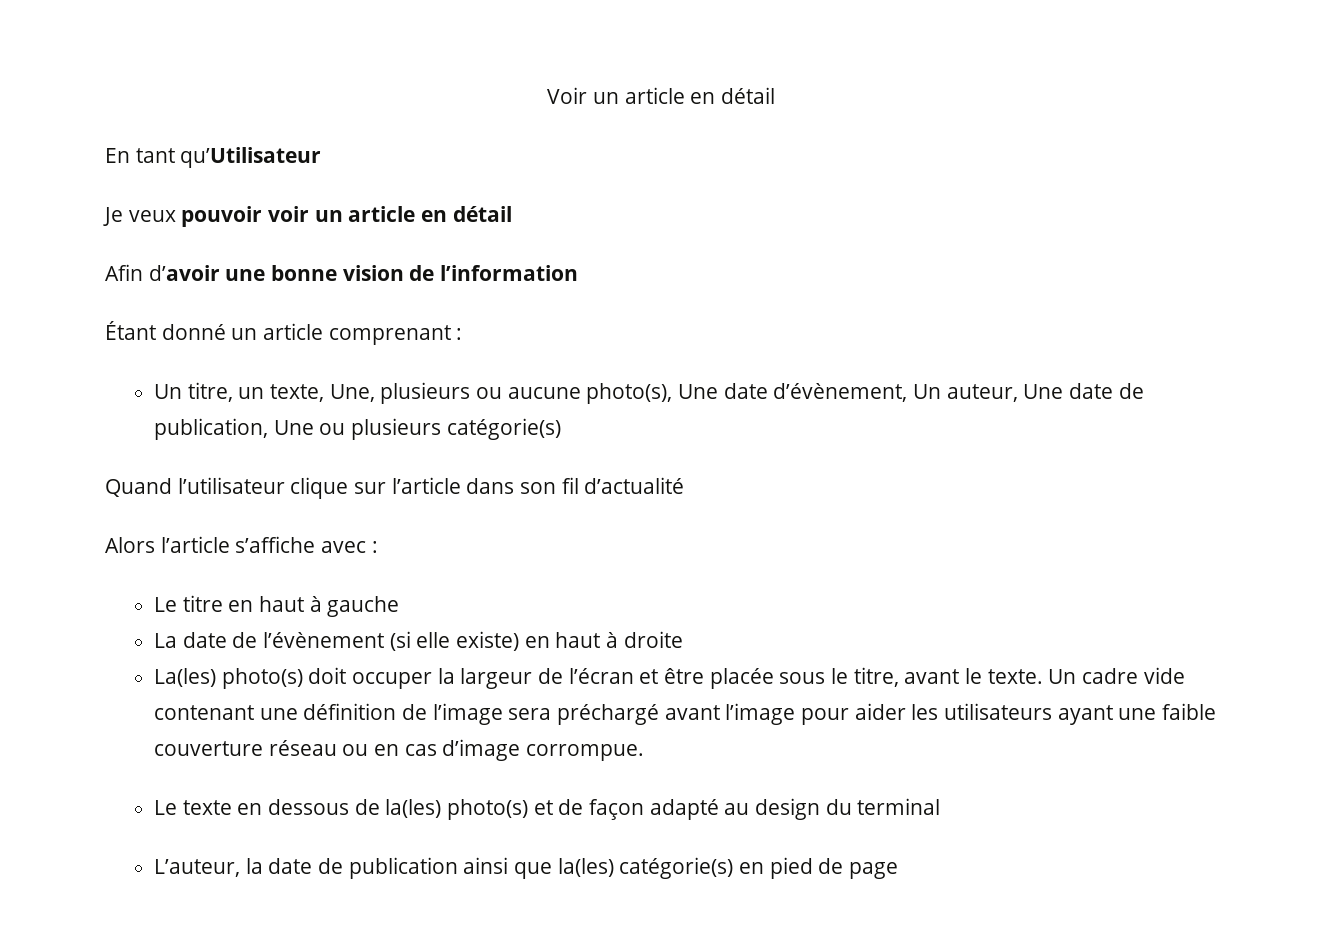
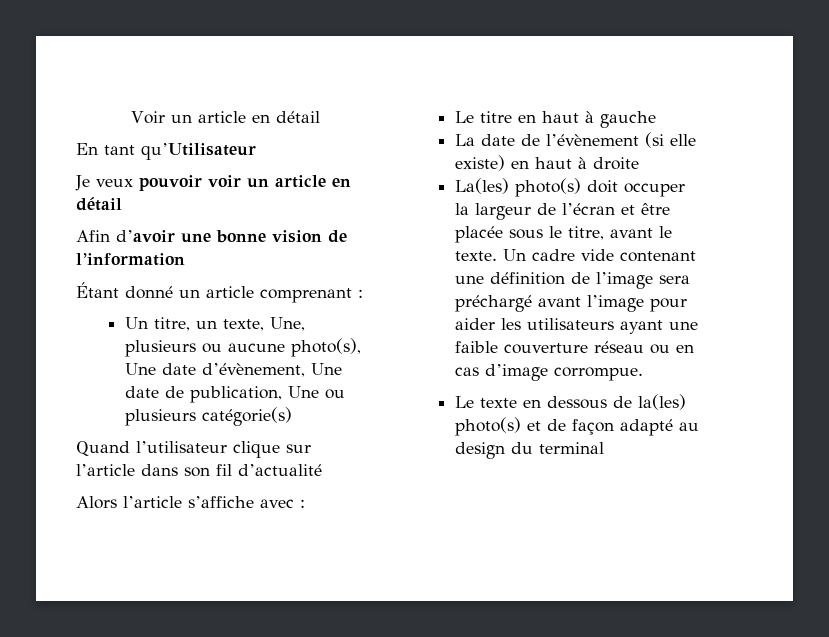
[913,384,1018,402] Un auteur, -> (306, 370) none
[153,857,898,879] // L’auteur, la date de publication ainsi que la(les) catégorie(s) en pied de page -> (605, 448) none

